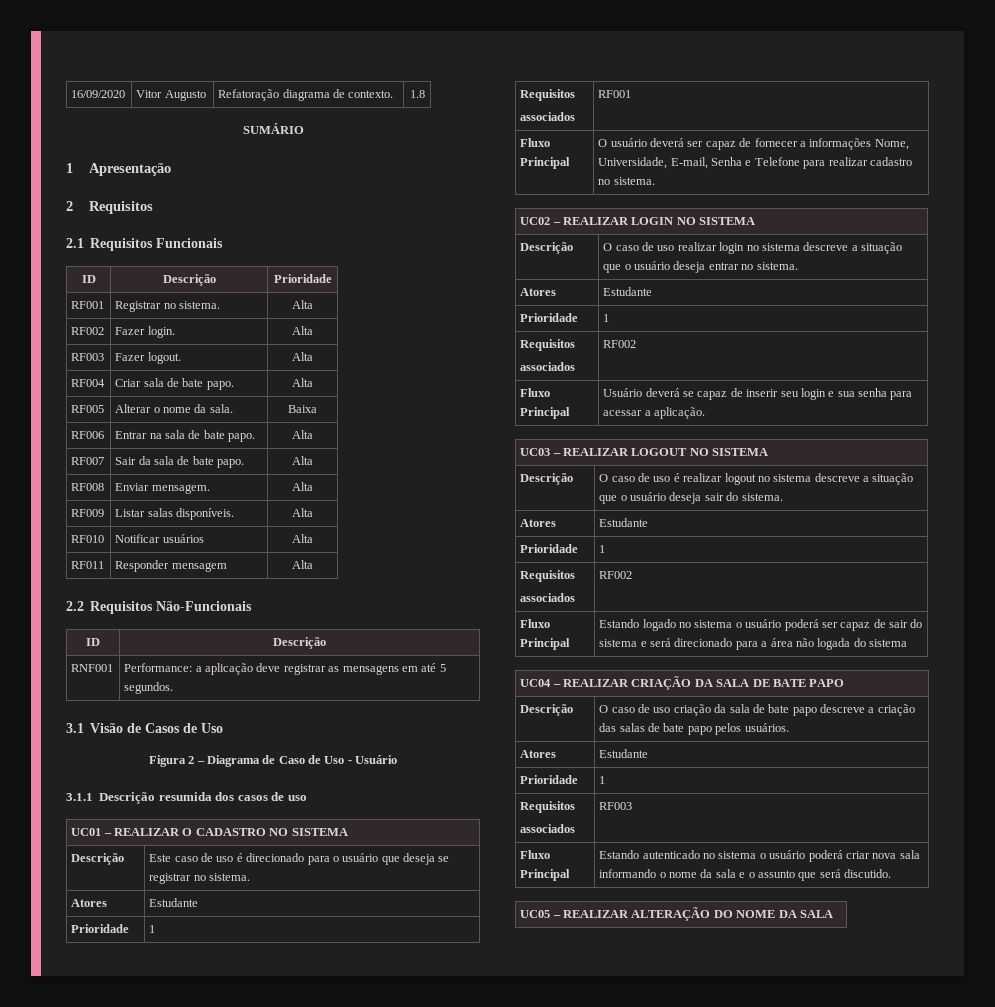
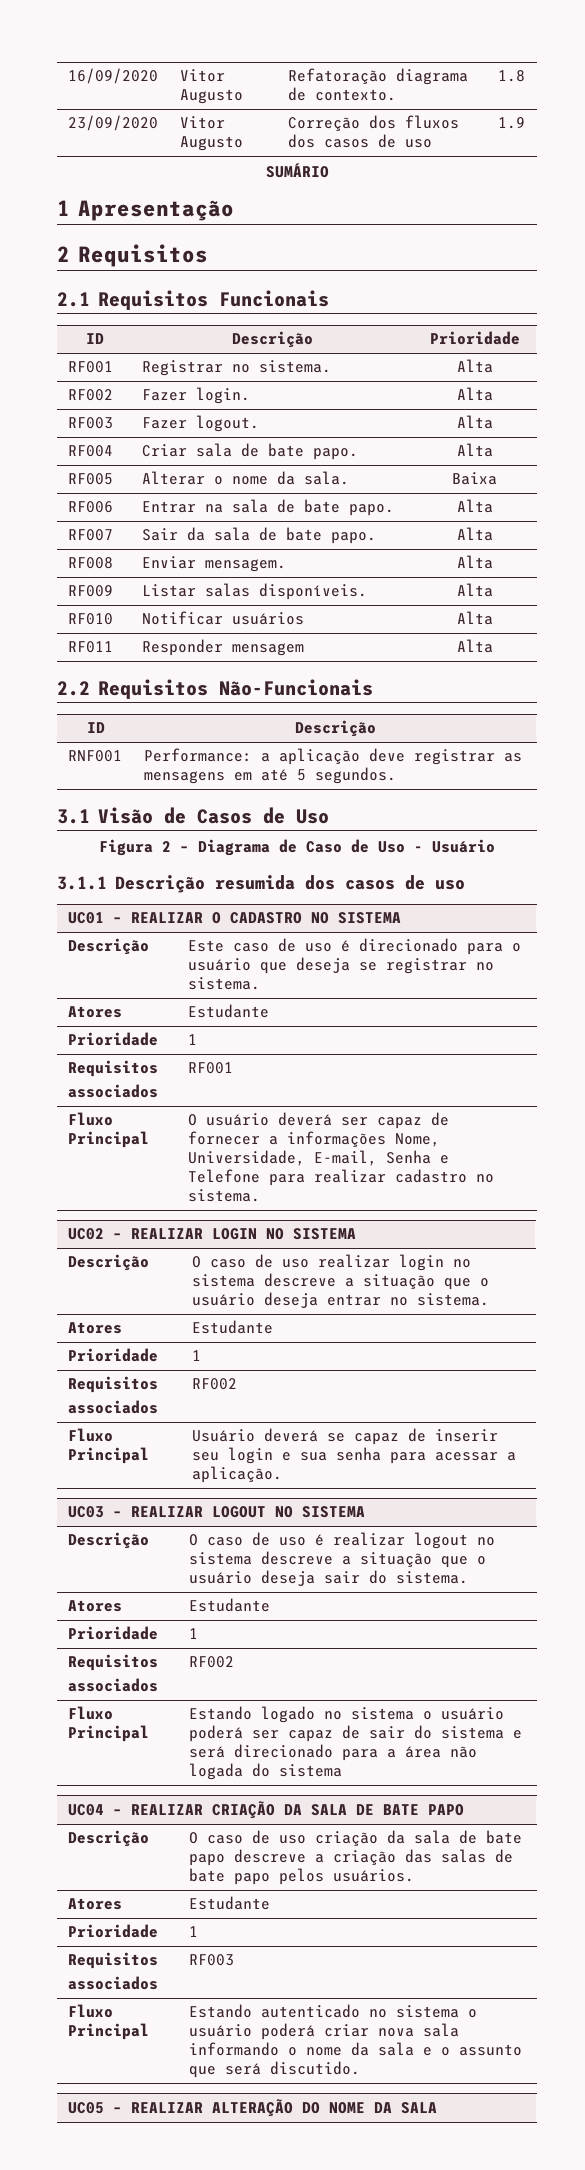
(425, 94) none -> [67,115,158,131] [179,116,225,129] [179,136,243,151] [287,115,459,132] [287,134,432,148] [498,117,525,129] // 23/09/2020 | Vitor Augusto | Correção dos fluxos dos casos de uso | 1.9

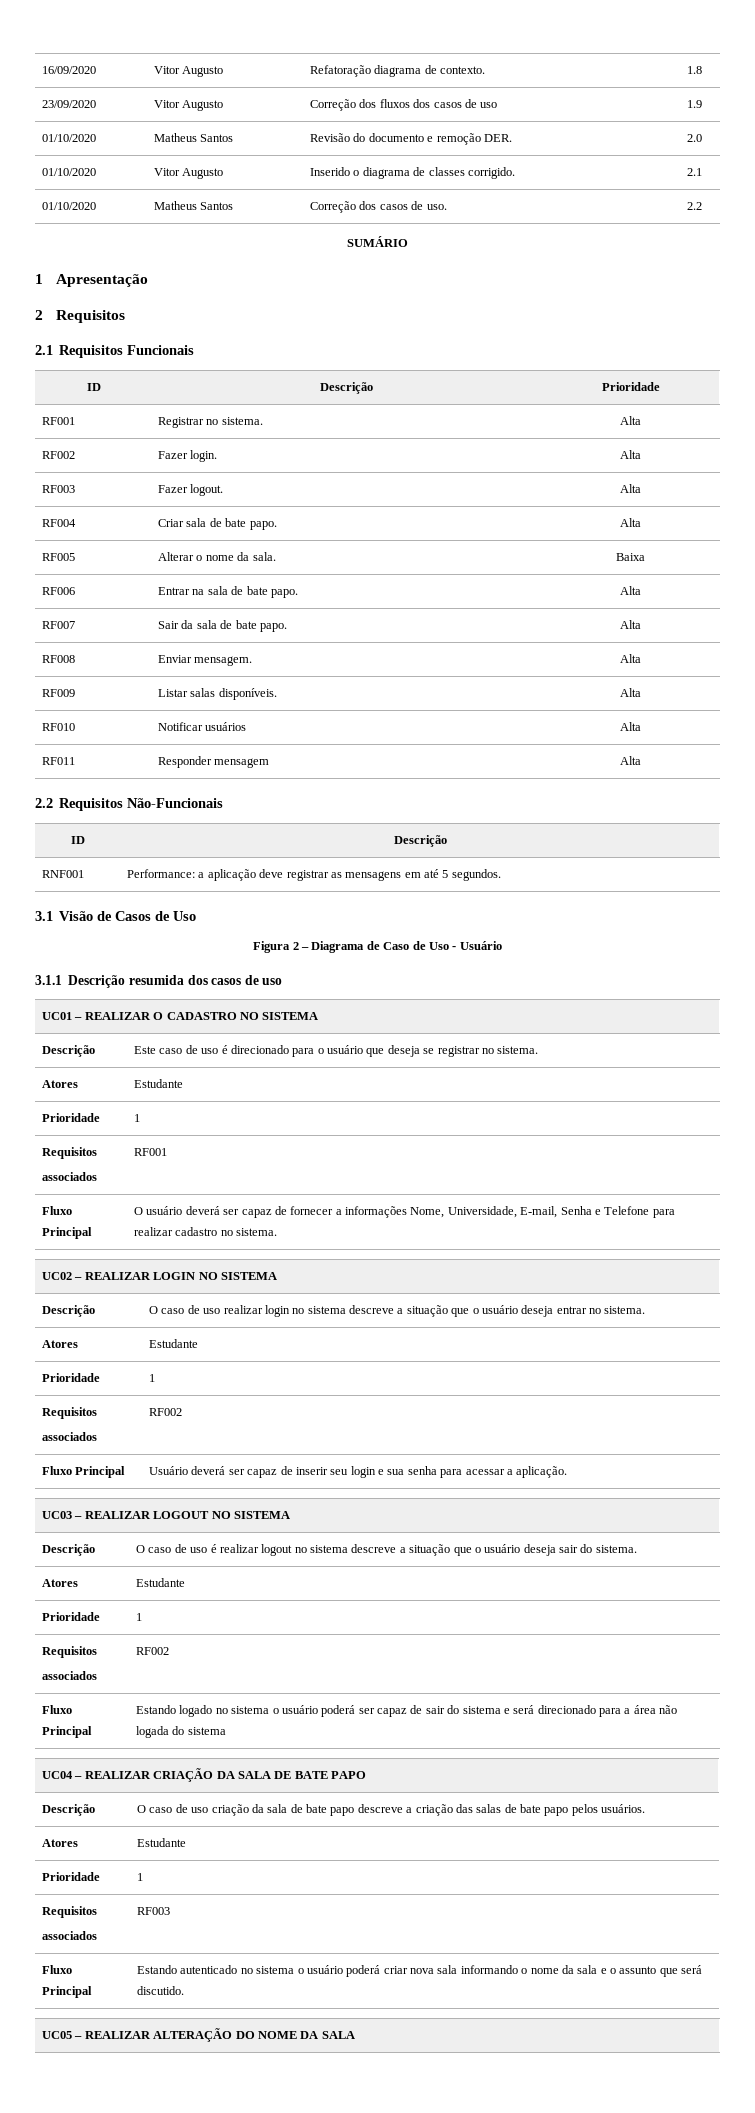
(525, 123) none -> [42,134,97,142] [154,133,234,142] [310,133,512,145] [687,134,702,142] [42,168,97,176] [154,168,224,179] [310,167,515,179] [687,168,702,176] [42,202,97,210] [154,201,234,210] [310,201,447,213] [687,202,702,210] // 01/10/2020 | Matheus Santos | Revisão do documento e remoção DER. | 2.0 // 01/10/2020 | Vitor Augusto | Inserido o diagrama de classes corrigido. | 2.1 // 01/10/2020 | Matheus Santos | Correção dos casos de uso. | 2.2
[326,1433,345,1442] se -> [228,1469,245,1475] ser

